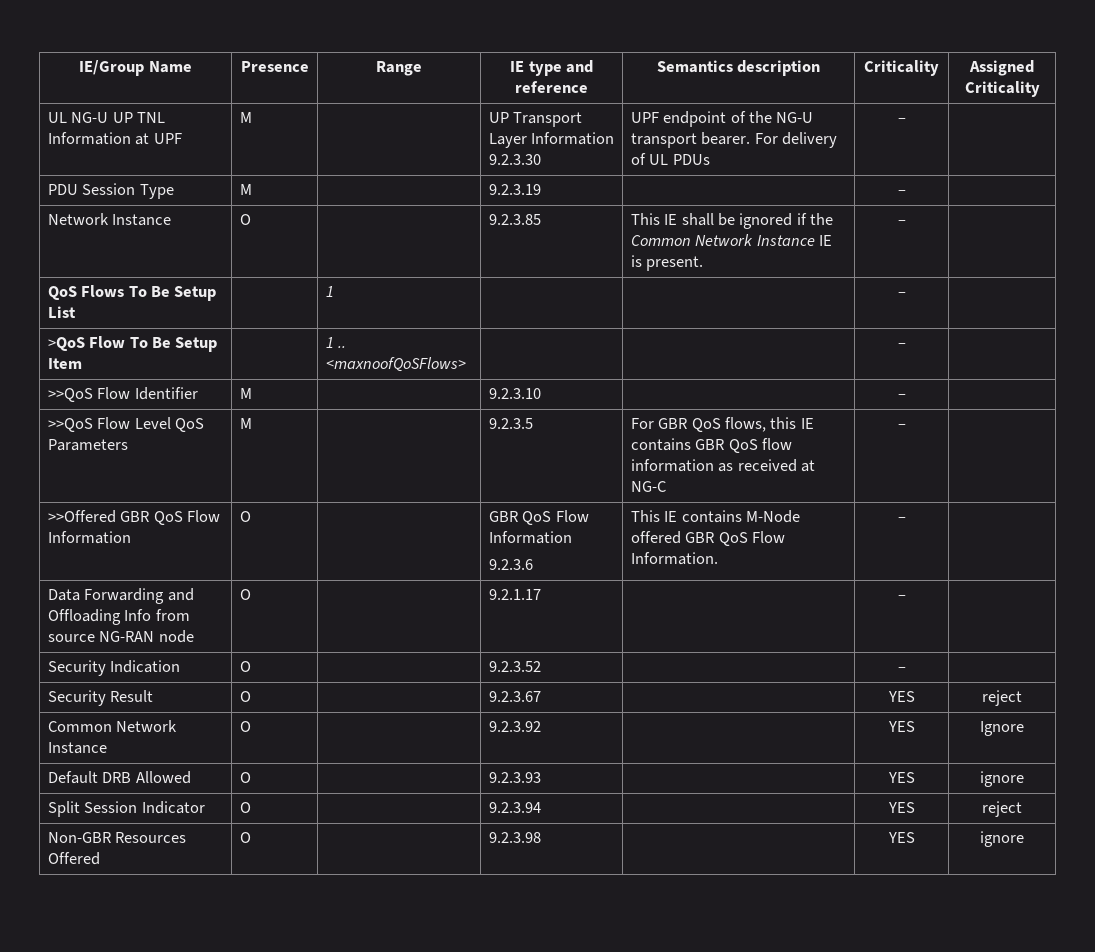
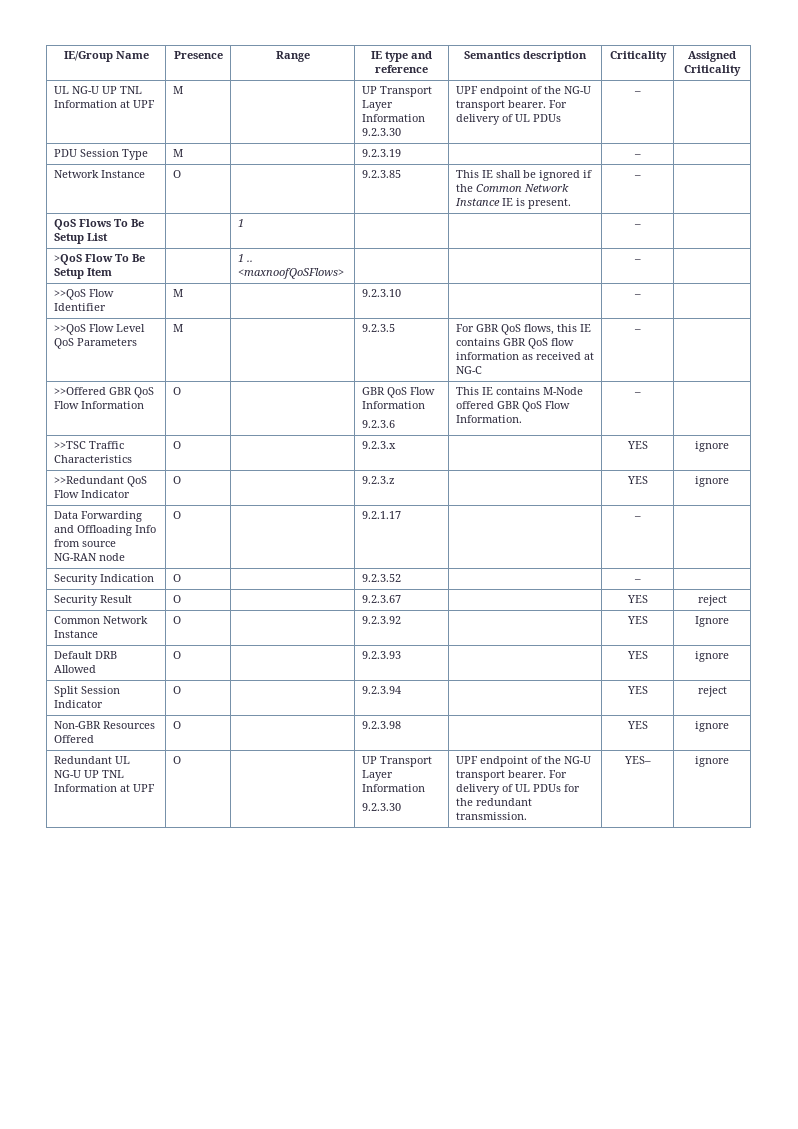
(906, 519) none -> [53,441,124,449] [53,455,132,463] [172,441,181,449] [361,441,396,449] [626,441,648,449] [695,441,729,452] [53,476,147,487] [53,490,130,498] [172,476,181,484] [361,476,395,484] [626,476,648,484] [695,476,729,487] // >>TSC Traffic Characteristics | O | | 9.2.3.x | | YES | ignore // >>Redundant QoS Flow Indicator | O | | 9.2.3.z | | YES | ignore
(1024, 839) none -> [53,756,130,764] [53,770,124,778] [53,784,155,792] [172,756,181,764] [361,756,432,767] [361,770,393,781] [361,784,425,792] [361,803,401,811] [455,756,591,767] [455,770,567,781] [455,784,580,795] [455,798,532,806] [455,812,527,820] [623,756,651,764] [695,756,729,767] // Redundant UL NG-U UP TNL Information at UPF | O | | UP Transport Layer Information // 9.2.3.30 | UPF endpoint of the NG-U transport bearer. For delivery of UL PDUs for the redundant transmission. | YES– | ignore

